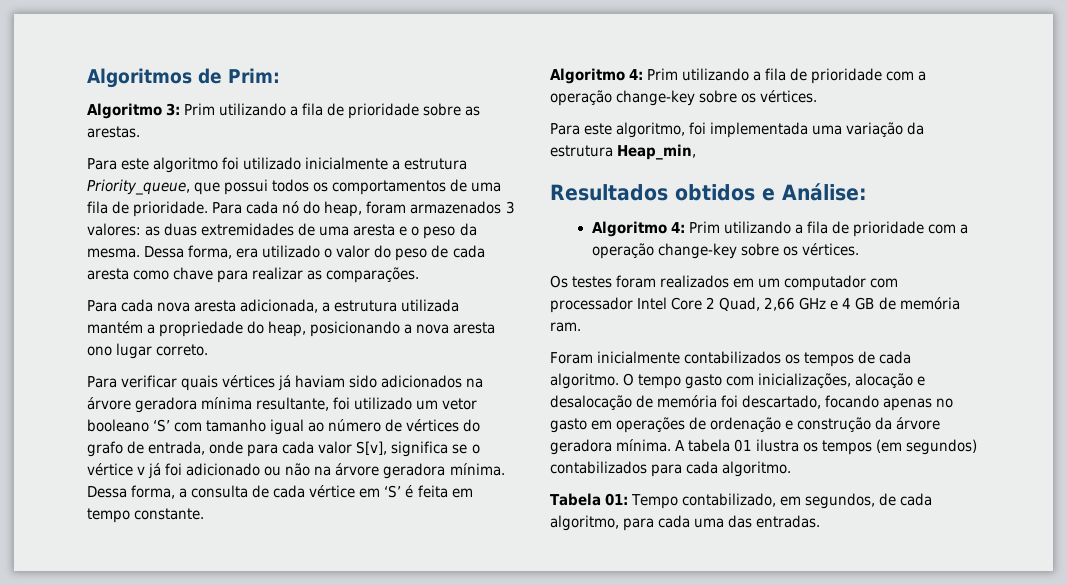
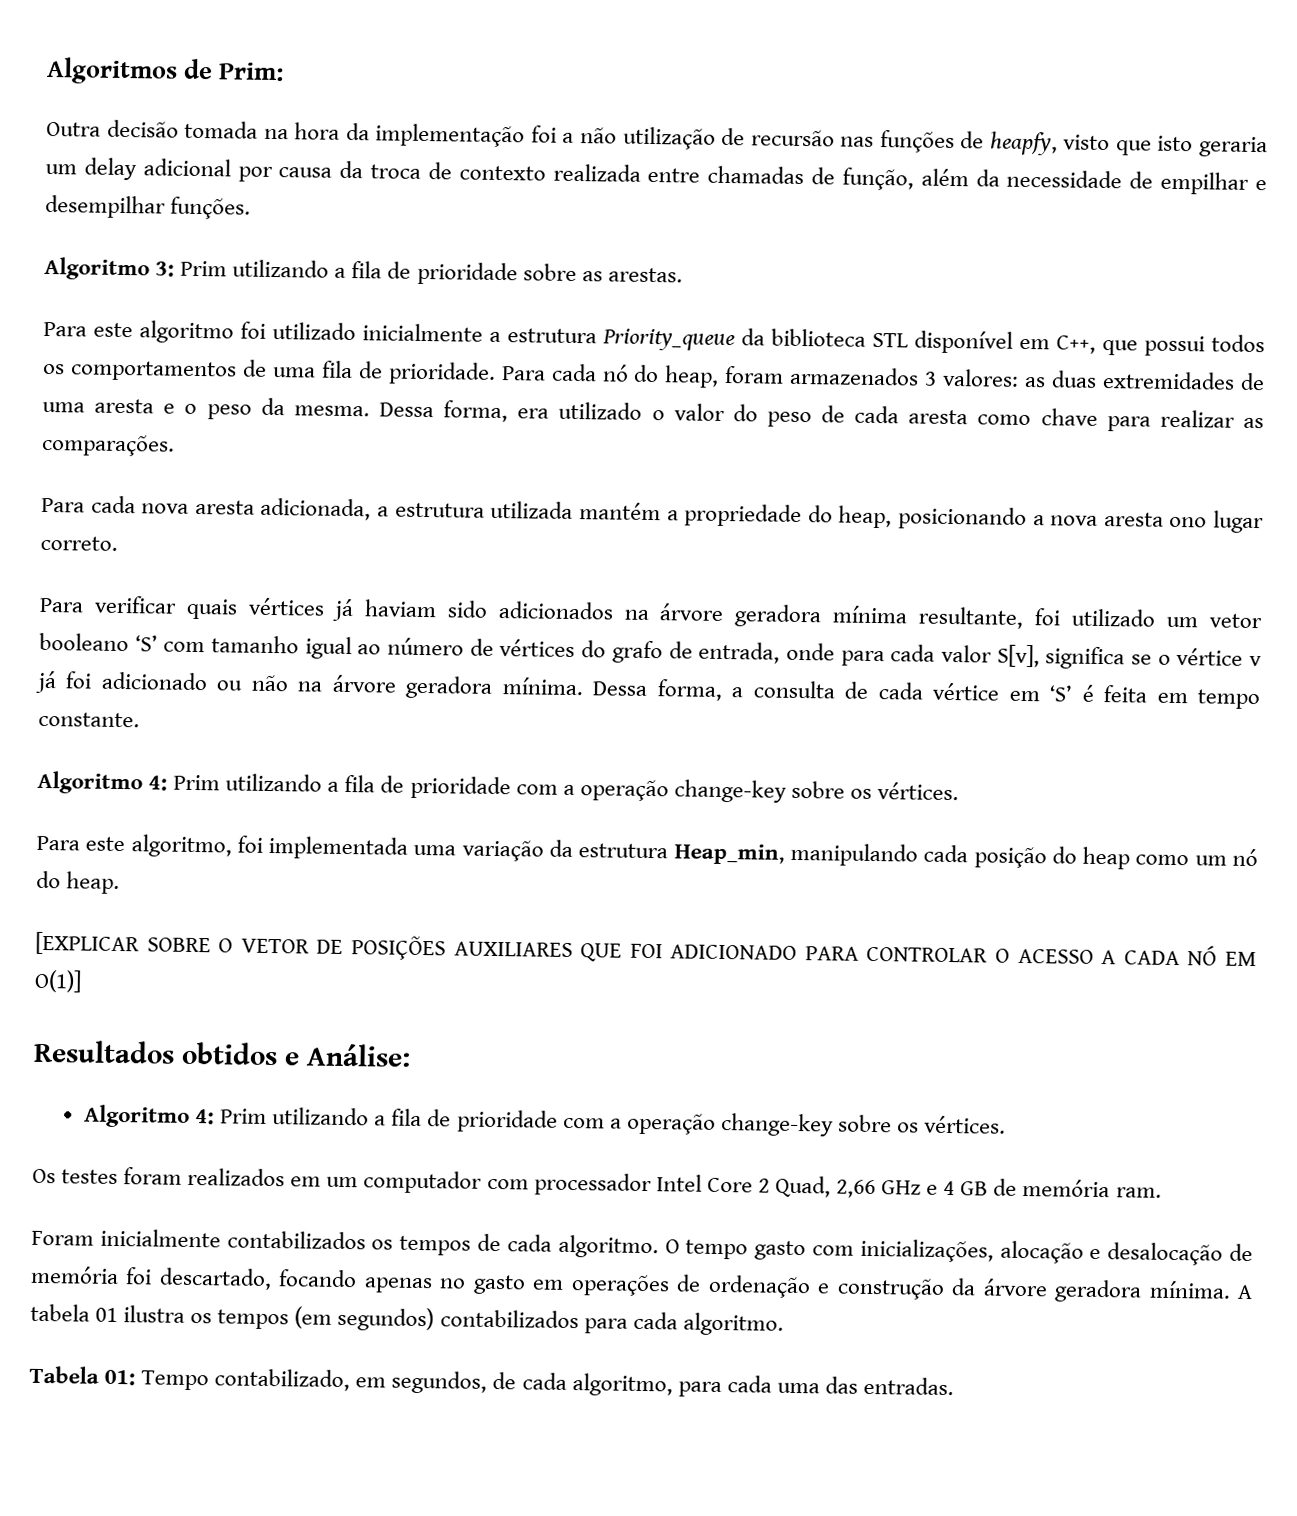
(280, 75) none -> [46,119,1268,158] [45,157,1268,195] [45,194,252,220] // Outra decisão tomada na hora da implementação foi a não utilização de recursão nas funções de heapfy, visto que isto geraria um delay adicional por causa da troca de contexto realizada entre chamadas de função, além da necessidade de empilhar e desempilhar funções.
[87,179,190,195] Priority_queue, -> [602,328,1096,354] Priority_queue da biblioteca STL disponível em C++,
(697, 152) none -> [789,842,1258,870] [36,870,121,895] [35,931,1257,967] [34,969,82,993] manipulando cada posição do heap como um nó do heap. // [EXPLICAR SOBRE O VETOR DE POSIÇÕES AUXILIARES QUE FOI ADICIONADO PARA CONTROLAR O ACESSO A CADA NÓ EM O(1)]

